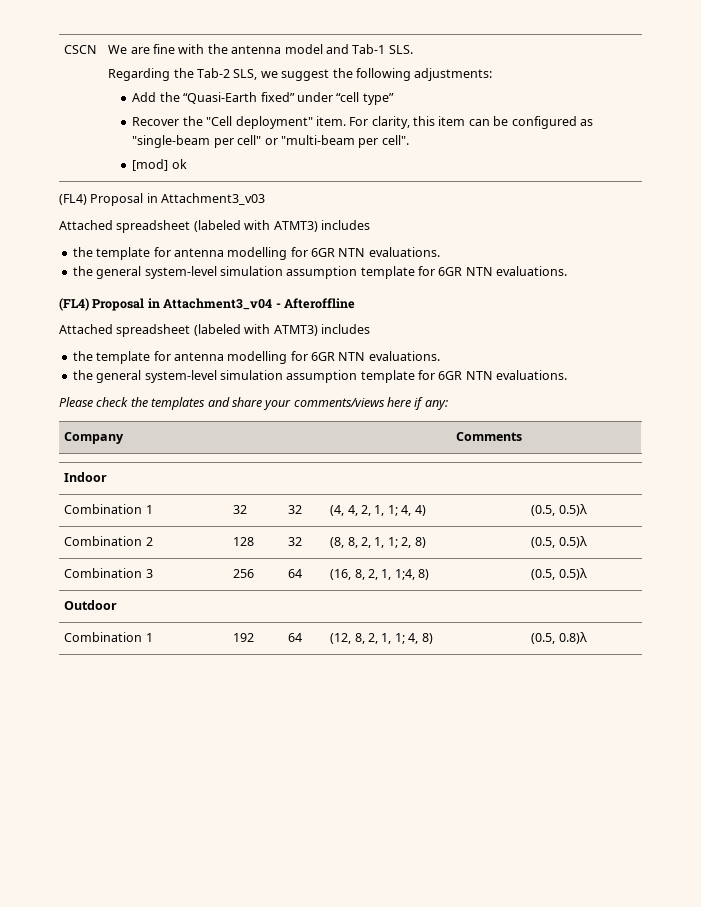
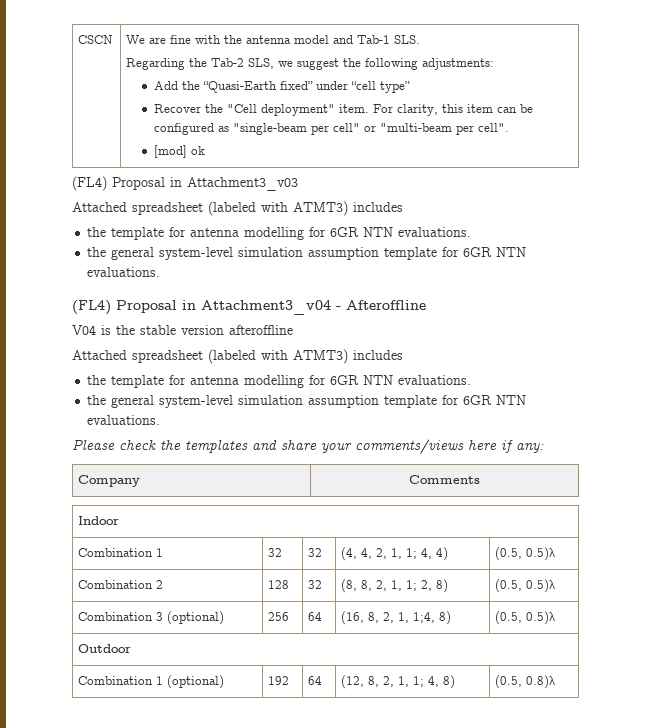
(355, 303) none -> [72,325,293,335] // V04 is the stable version afteroffline
(153, 573) none -> [167,611,225,625] (optional)
(153, 637) none -> [167,675,225,689] (optional)

